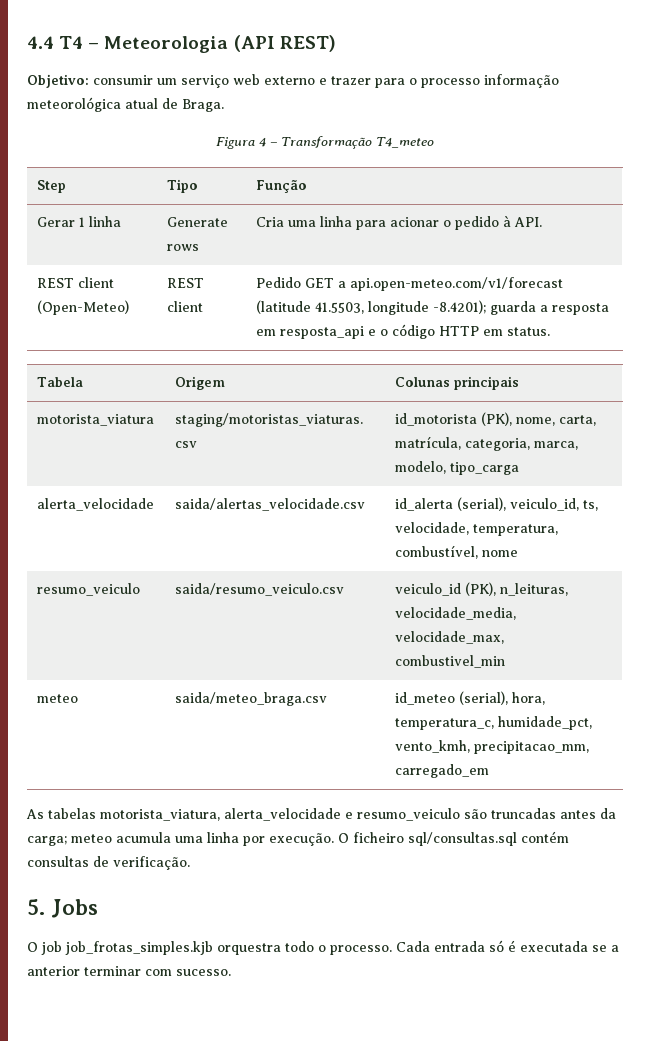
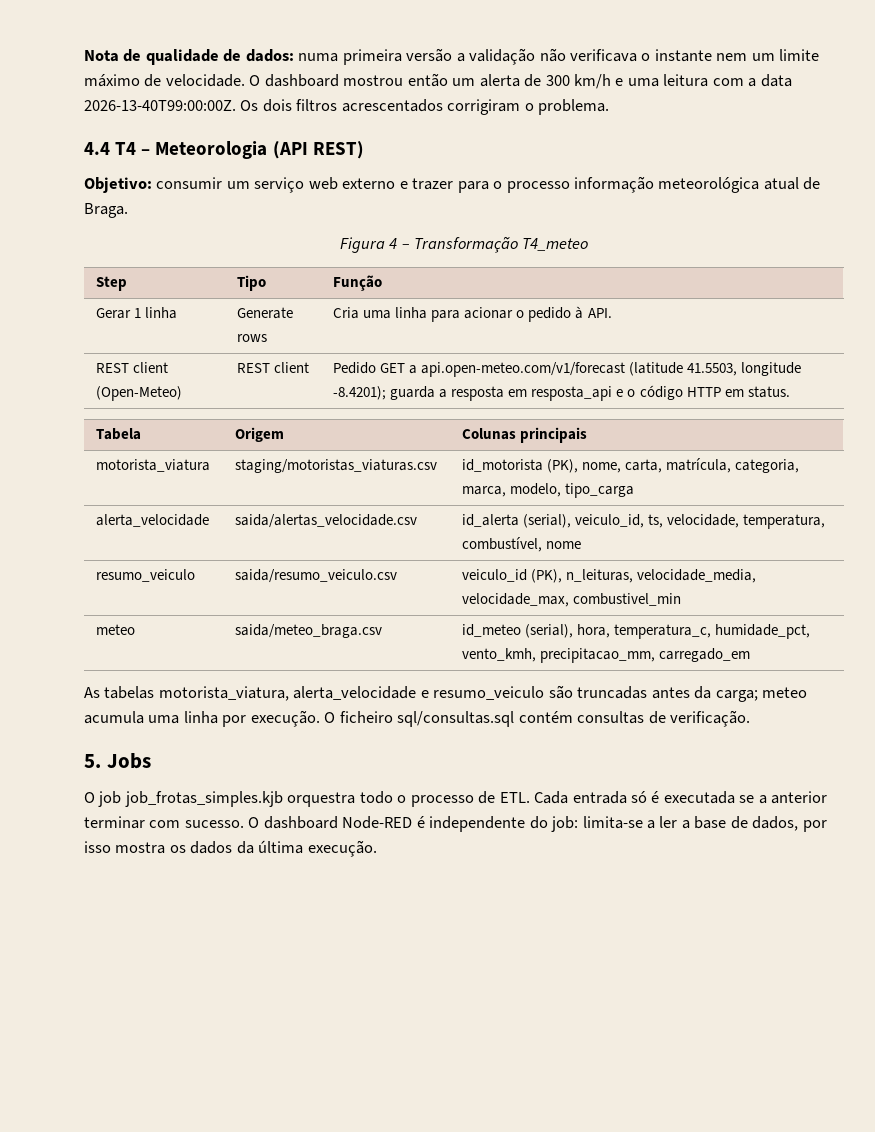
(27, 42) none -> [84,48,820,65] [84,73,792,89] [84,99,610,115] Nota de qualidade de dados: numa primeira versão a validação não verificava o instante nem um limite máximo de velocidade. O dashboard mostrou então um alerta de 300 km/h e uma leitura com a data 2026-13-40T99:00:00Z. Os dois filtros acrescentados corrigiram o problema. //
[330,945,392,955] processo. -> [410,791,530,807] processo de ETL.
(231, 972) none -> [248,816,827,832] [84,840,377,857] O dashboard Node-RED é independente do job: limita-se a ler a base de dados, por isso mostra os dados da última execução.

